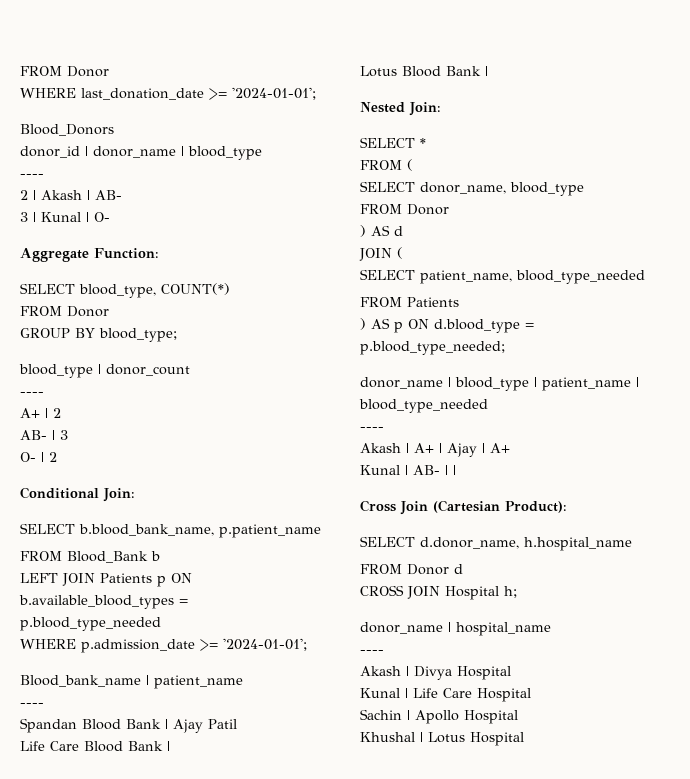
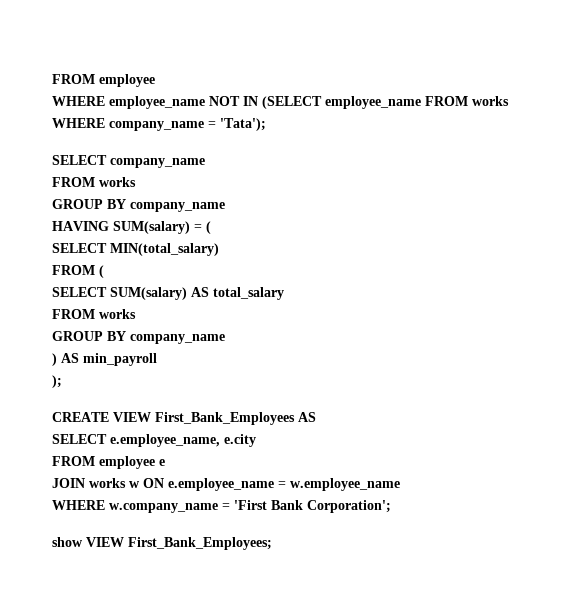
[20,66,109,77] [20,87,316,100] [20,124,114,136] [20,146,262,160] [20,174,44,178] [20,190,122,200] [20,212,110,222] [20,248,159,262] [20,283,230,298] [20,306,109,317] [20,328,177,342] [19,364,190,378] [20,392,44,396] [20,408,61,418] [20,430,68,440] [20,452,57,462] [20,487,135,502] [20,523,321,538] [20,551,160,563] [20,573,192,587] [19,595,188,609] [20,617,161,631] [20,638,307,653] [20,675,243,689] [20,703,44,707] [20,718,237,733] [20,741,170,752] [360,66,488,77] [360,102,441,116] [360,137,426,148] [360,159,413,171] [360,181,584,196] [360,204,449,215] [360,225,403,237] [359,247,403,261] [360,269,645,284] [360,297,459,307] [360,318,534,333] [360,341,505,355] [360,377,639,391] [359,399,488,413] [360,427,384,431] [360,443,510,457] [360,465,456,475] [360,500,567,515] [360,536,632,551] [360,564,463,575] [360,585,517,600] [360,622,551,636] [360,650,384,654] [360,666,511,680] [360,688,531,702] [360,709,518,724] [360,732,524,746] FROM Donor // WHERE last_donation_date >= '2024-01-01'; // Blood_Donors // donor_id | donor_name | blood_type // ---- // 2 | Akash | AB- // 3 | Kunal | O- // Aggregate Function: // SELECT blood_type, COUNT(*) // FROM Donor // GROUP BY blood_type; // blood_type | donor_count // ---- // A+ | 2 // AB- | 3 // O- | 2 // Conditional Join: // SELECT b.blood_bank_name, p.patient_name // FROM Blood_Bank b // LEFT JOIN Patients p ON b.available_blood_types = p.blood_type_needed // WHERE p.admission_date >= '2024-01-01'; // Blood_bank_name | patient_name // ---- // Spandan Blood Bank | Ajay Patil // Life Care Blood Bank | // Lotus Blood Bank | // Nested Join: // SELECT * // FROM ( // SELECT donor_name, blood_type // FROM Donor // ) AS d // JOIN ( // SELECT patient_name, blood_type_needed // FROM Patients // ) AS p ON d.blood_type = p.blood_type_needed; // donor_name | blood_type | patient_name | blood_type_needed // ---- // Akash | A+ | Ajay | A+ // Kunal | AB- | | // Cross Join (Cartesian Product): // SELECT d.donor_name, h.hospital_name // FROM Donor d // CROSS JOIN Hospital h; // donor_name | hospital_name // ---- // Akash | Divya Hospital // Kunal | Life Care Hospital // Sachin | Apollo Hospital // Khushal | Lotus Hospital -> [52,74,155,87] [52,96,509,109] [52,118,266,131] [52,155,205,168] [52,177,136,187] [52,199,225,212] [52,221,211,234] [52,243,219,256] [52,265,104,278] [52,287,284,300] [52,309,136,319] [52,331,225,344] [52,353,157,366] [52,375,62,388] [52,412,316,425] [52,434,256,447] [52,456,165,469] [52,478,400,491] [52,500,391,513] [52,537,272,550] FROM employee // WHERE employee_name NOT IN (SELECT employee_name FROM works WHERE company_name = 'Tata'); // SELECT company_name // FROM works // GROUP BY company_name // HAVING SUM(salary) = ( // SELECT MIN(total_salary) // FROM ( // SELECT SUM(salary) AS total_salary // FROM works // GROUP BY company_name // ) AS min_payroll // ); // CREATE VIEW First_Bank_Employees AS // SELECT e.employee_name, e.city // FROM employee e // JOIN works w ON e.employee_name = w.employee_name // WHERE w.company_name = 'First Bank Corporation'; // show VIEW First_Bank_Employees;

